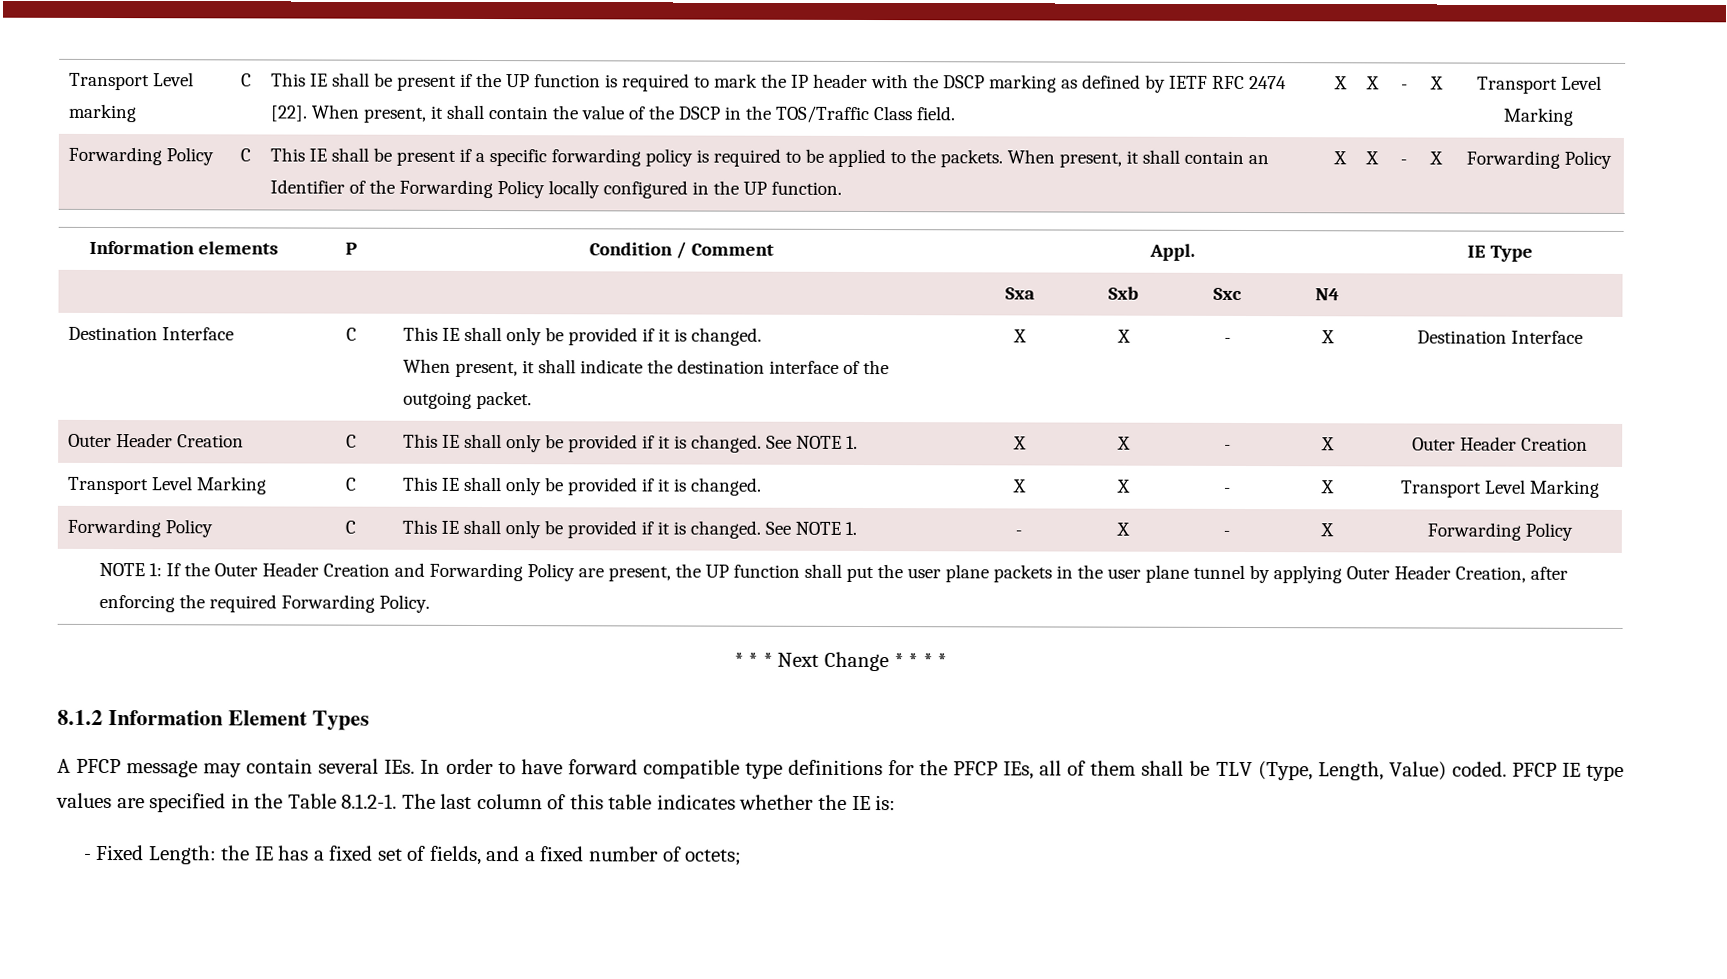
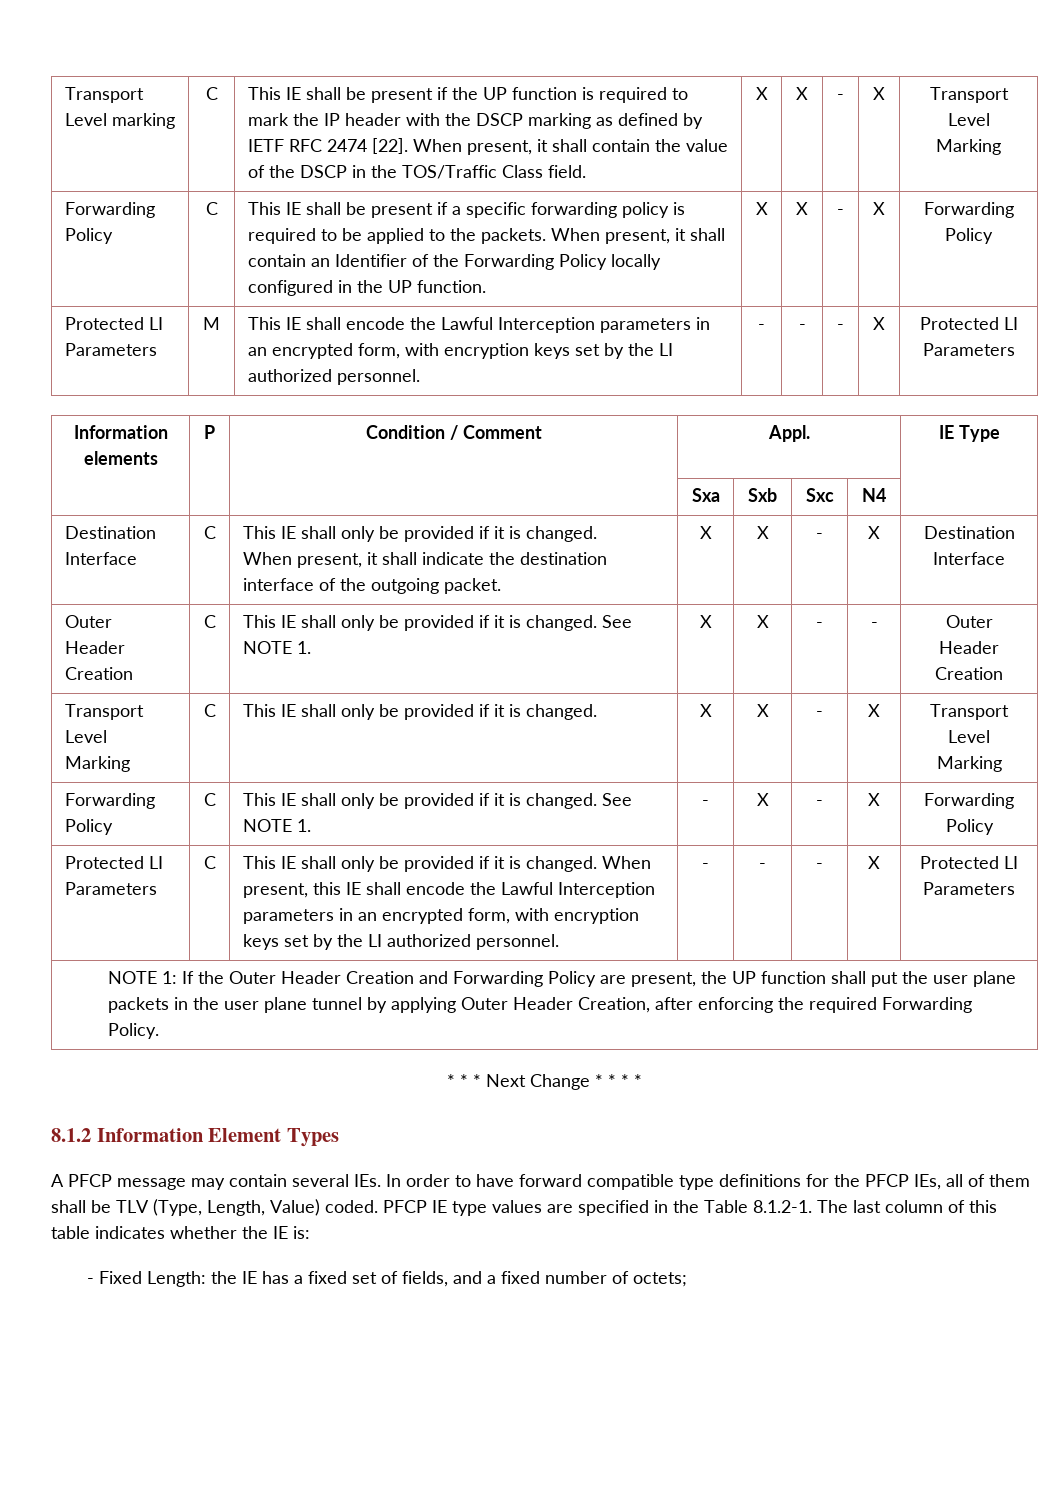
(1612, 159) none -> [64,317,163,330] [64,343,157,356] [203,317,220,330] [247,317,710,333] [247,343,673,359] [247,369,420,385] [758,324,765,330] [798,324,806,330] [837,324,844,330] [873,317,885,330] [919,317,1018,330] [922,343,1015,356] // Protected LI Parameters | M | This IE shall encode the Lawful Interception parameters in an encrypted form, with encryption keys set by the LI authorized personnel. | - | - | - | X | Protected LI Parameters
[1320,437,1335,451] X -> [870,622,878,628] -
(1573, 531) none -> [64,856,163,869] [64,882,157,895] [203,856,216,869] [242,856,651,872] [242,882,655,898] [242,908,639,924] [242,934,559,950] [702,863,709,869] [759,863,766,869] [816,863,823,869] [868,856,880,869] [920,856,1018,869] [923,882,1015,895] // Protected LI Parameters | C | This IE shall only be provided if it is changed. When present, this IE shall encode the Lawful Interception parameters in an encrypted form, with encryption keys set by the LI authorized personnel. | - | - | - | X | Protected LI Parameters

